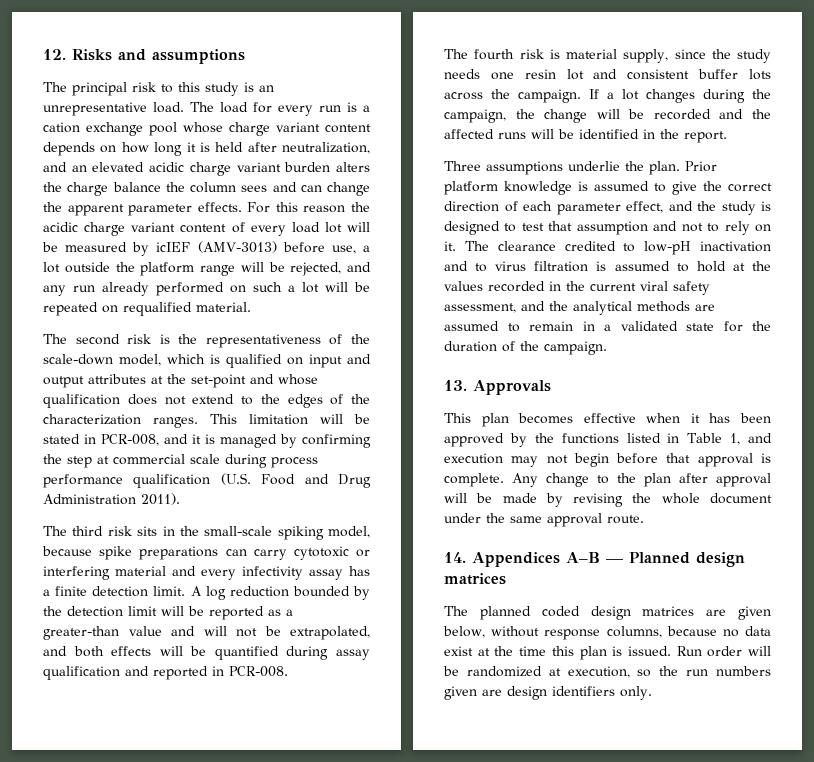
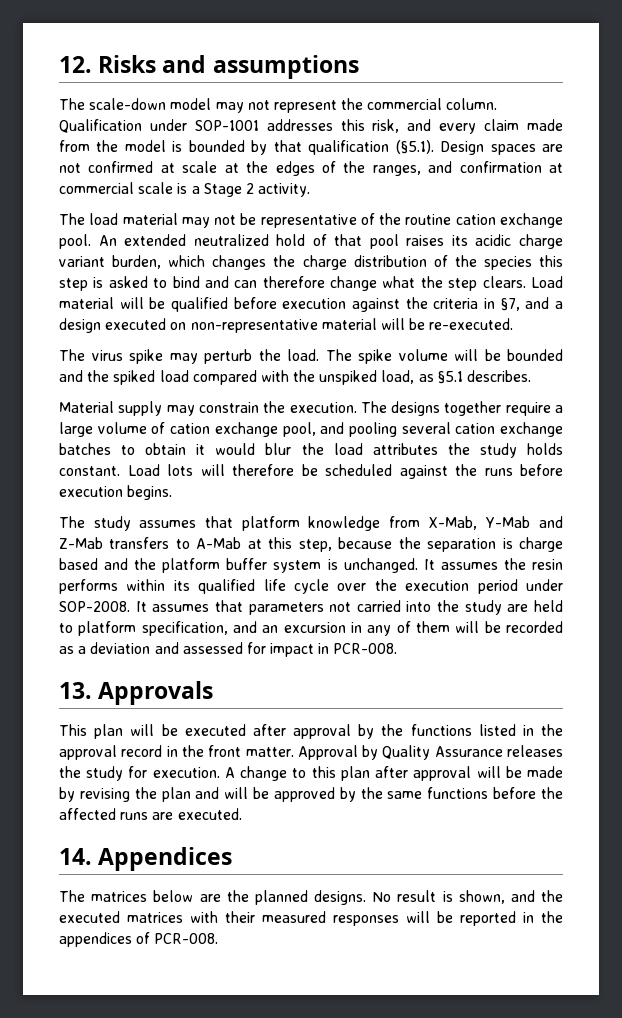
[72,82,274,96] [43,102,370,116] [43,122,371,136] [43,142,370,156] [43,162,371,176] [43,182,370,196] [43,202,370,216] [43,222,370,236] [42,241,370,256] [43,262,371,276] [43,282,370,296] [43,302,251,316] [43,334,370,348] [43,354,371,368] [43,374,318,388] [43,394,370,408] [43,414,370,428] [43,434,371,448] [43,454,318,468] [43,473,371,488] [43,493,180,505] [43,526,370,540] [42,546,370,560] [43,566,370,580] [43,586,370,600] [43,606,293,620] [43,626,370,640] [43,646,370,660] [43,666,288,680] [444,49,771,63] [444,69,771,80] [444,89,771,103] [444,109,771,123] [444,129,727,143] [444,161,717,175] [444,181,772,195] [444,201,771,215] [444,221,771,235] [444,241,771,255] [444,261,771,272] [444,281,710,295] [444,301,715,315] [444,321,771,332] [444,341,607,355] [444,380,551,395] [444,413,771,427] [444,433,504,447] principal risk to this study is an unrepresentative load. The load for every run is a cation exchange pool whose charge variant content depends on how long it is held after neutralization, and an elevated acidic charge variant burden alters the charge balance the column sees and can change the apparent parameter effects. For this reason the acidic charge variant content of every load lot will be measured by icIEF (AMV-3013) before use, a lot outside the platform range will be rejected, and any run already performed on such a lot will be repeated on requalified material. // The second risk is the representativeness of the scale-down model, which is qualified on input and output attributes at the set-point and whose qualification does not extend to the edges of the characterization ranges. This limitation will be stated in PCR-008, and it is managed by confirming the step at commercial scale during process performance qualification (U.S. Food and Drug Administration 2011). // The third risk sits in the small-scale spiking model, because spike preparations can carry cytotoxic or interfering material and every infectivity assay has a finite detection limit. A log reduction bounded by the detection limit will be reported as a greater-than value and will not be extrapolated, and both effects will be quantified during assay qualification and reported in PCR-008. // The fourth risk is material supply, since the study needs one resin lot and consistent buffer lots across the campaign. If a lot changes during the campaign, the change will be recorded and the affected runs will be identified in the report. // Three assumptions underlie the plan. Prior platform knowledge is assumed to give the correct direction of each parameter effect, and the study is designed to test that assumption and not to rely on it. The clearance credited to low-pH inactivation and to virus filtration is assumed to hold at the values recorded in the current viral safety assessment, and the analytical methods are assumed to remain in a validated state for the duration of the campaign. // 13. Approvals // This plan becomes effective when it has been approved -> [89,98,498,113] [59,119,564,134] [59,140,563,155] [59,161,563,176] [59,182,311,197] [59,213,563,228] [59,234,563,249] [59,255,564,270] [59,276,563,291] [59,297,564,312] [59,318,514,333] [59,349,563,364] [59,370,532,385] [59,401,563,416] [59,422,563,437] [59,443,563,458] [59,464,563,479] [59,485,173,500] [59,516,563,531] [59,537,563,552] [59,558,563,573] [59,579,563,594] [59,600,563,615] [59,621,563,636] [59,642,398,657] [59,681,214,705] [59,724,351,739] scale-down model may not represent the commercial column. Qualification under SOP-1001 addresses this risk, and every claim made from the model is bounded by that qualification (§5.1). Design spaces are not confirmed at scale at the edges of the ranges, and confirmation at commercial scale is a Stage 2 activity. // The load material may not be representative of the routine cation exchange pool. An extended neutralized hold of that pool raises its acidic charge variant burden, which changes the charge distribution of the species this step is asked to bind and can therefore change what the step clears. Load material will be qualified before execution against the criteria in §7, and a design executed on non-representative material will be re-executed. // The virus spike may perturb the load. The spike volume will be bounded and the spiked load compared with the unspiked load, as §5.1 describes. // Material supply may constrain the execution. The designs together require a large volume of cation exchange pool, and pooling several cation exchange batches to obtain it would blur the load attributes the study holds constant. Load lots will therefore be scheduled against the runs before execution begins. // The study assumes that platform knowledge from X-Mab, Y-Mab and Z-Mab transfers to A-Mab at this step, because the separation is charge based and the platform buffer system is unchanged. It assumes the resin performs within its qualified life cycle over the execution period under SOP-2008. It assumes that parameters not carried into the study are held to platform specification, and an excursion in any of them will be recorded as a deviation and assessed for impact in PCR-008. // 13. Approvals // This plan will be executed after approval
[687,433,772,445] [444,453,771,467] [444,473,538,487] Table 1, and execution may not begin before that approval is complete. Any -> [541,724,563,736] [59,745,563,760] [59,766,235,781] the approval record in the front matter. Approval by Quality Assurance releases the study for execution. A
[617,473,636,483] the -> [311,766,336,778] this
[661,493,772,504] [444,513,644,527] [444,552,745,567] [444,573,506,585] [444,606,771,620] [443,626,771,640] [444,646,771,660] [443,666,771,678] [444,686,652,700] whole document under the same approval route. // 14. Appendices A–B — Planned design matrices // The planned coded design matrices are given below, without response columns, because no data exist at the time this plan is issued. Run order will be randomized at execution, so the run numbers given are design identifiers only. -> [161,787,564,802] [59,808,242,820] [59,847,233,871] [59,890,563,905] [59,911,563,926] [59,932,219,947] plan and will be approved by the same functions before the affected runs are executed. // 14. Appendices // The matrices below are the planned designs. No result is shown, and the executed matrices with their measured responses will be reported in the appendices of PCR-008.

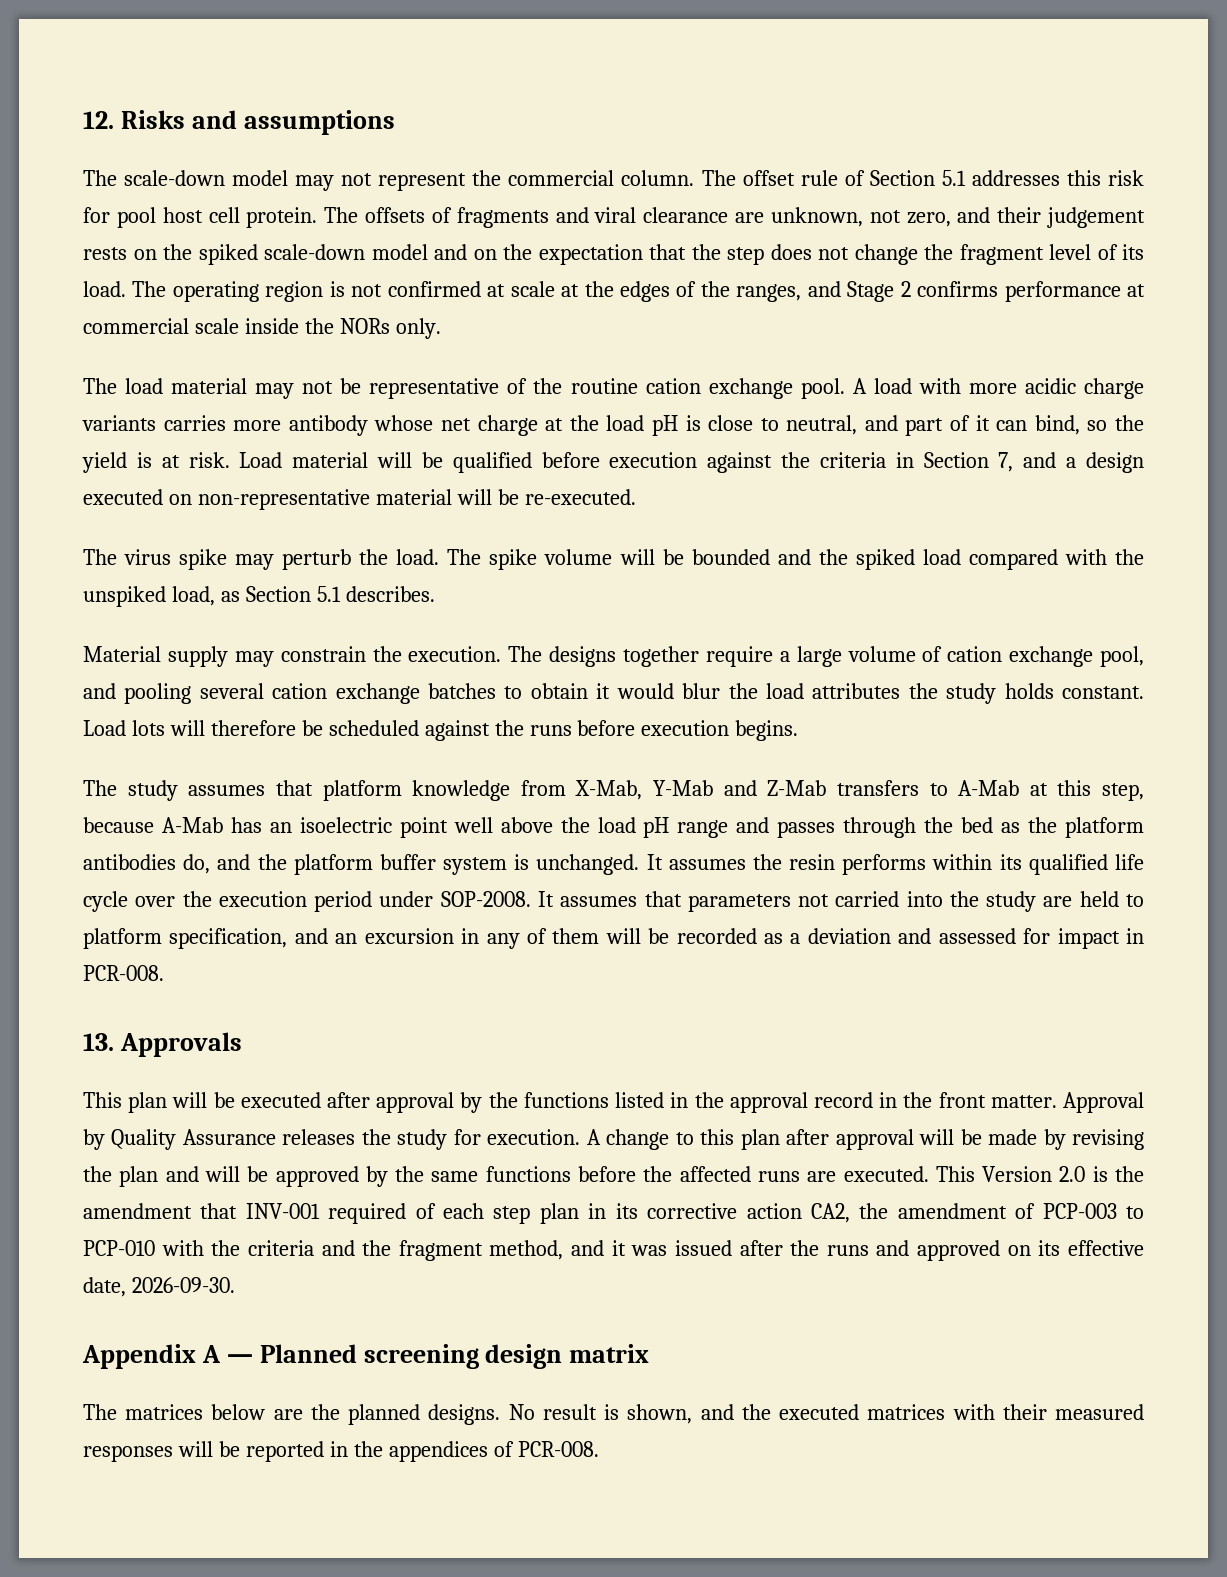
[59,119,564,134] [59,140,563,155] Qualification under SOP-1001 addresses this risk, and every claim made from the model is bounded by that qualification (§5.1). Design spaces are -> [701,170,1144,186] [83,207,1146,228] [83,244,1144,265] [83,281,345,302] The offset rule of Section 5.1 addresses this risk for pool host cell protein. The offsets of fragments and viral clearance are unknown, not zero, and their judgement rests on the spiked scale-down model and on the expectation that the step does not change the fragment level of its load. The operating region is
[459,161,563,173] [59,182,311,197] confirmation at commercial scale is a Stage 2 activity. -> [847,281,1146,302] [83,318,441,339] Stage 2 confirms performance at commercial scale inside the NORs only.
[98,234,563,249] [59,255,564,270] [59,276,526,291] An extended neutralized hold of that pool raises its acidic charge variant burden, which changes the charge distribution of the species this step is asked to bind and can therefore change what the step clears. -> [852,378,1144,399] [82,415,1144,436] [82,452,230,473] A load with more acidic charge variants carries more antibody whose net charge at the load pH is close to neutral, and part of it can bind, so the yield is at risk.
[500,298,520,311] §7, -> [923,452,1014,472] Section 7,
[437,371,463,384] §5.1 -> [245,586,341,602] Section 5.1
[398,537,563,552] [59,558,98,570] the separation is charge based -> [161,817,1144,838] [83,854,211,874] A-Mab has an isoelectric point well above the load pH range and passes through the bed as the platform antibodies do,
[59,847,233,871] // 14. Appendices -> [935,1166,1144,1182] [83,1203,1144,1224] [83,1240,1145,1261] [83,1277,235,1297] [82,1344,650,1369] This Version 2.0 is the amendment that INV-001 required of each step plan in its corrective action CA2, the amendment of PCP-003 to PCP-010 with the criteria and the fragment method, and it was issued after the runs and approved on its effective date, 2026-09-30. // Appendix A — Planned screening design matrix

